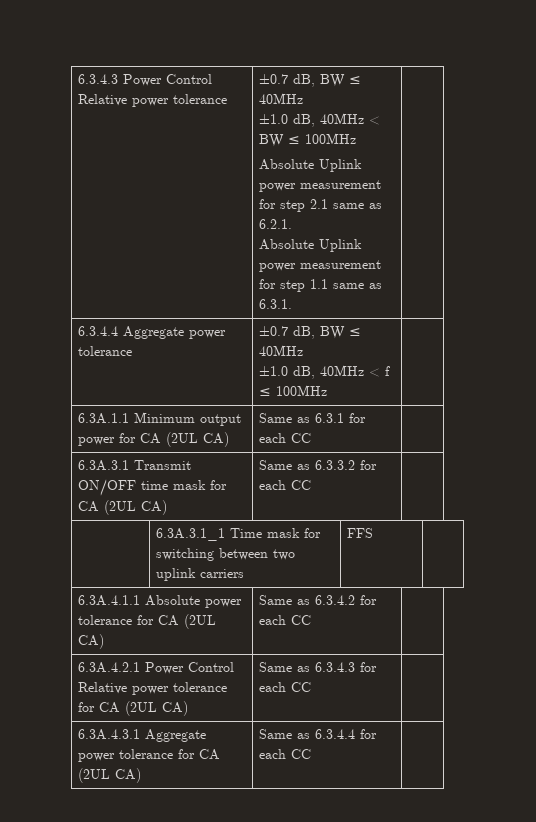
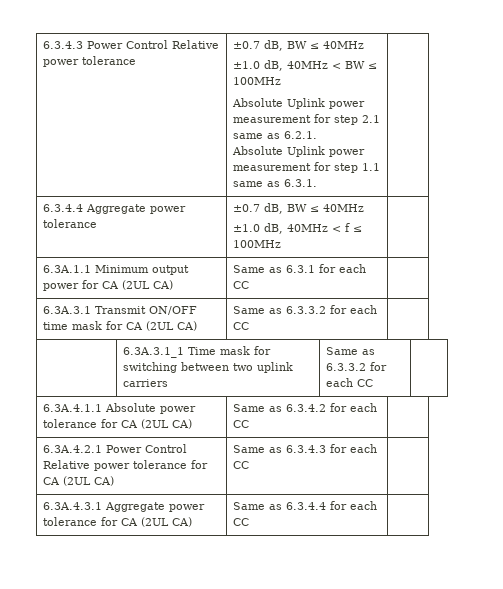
[346,528,373,538] FFS -> [325,347,375,355] [325,362,387,371] [325,378,373,387] Same as 6.3.3.2 for each CC

